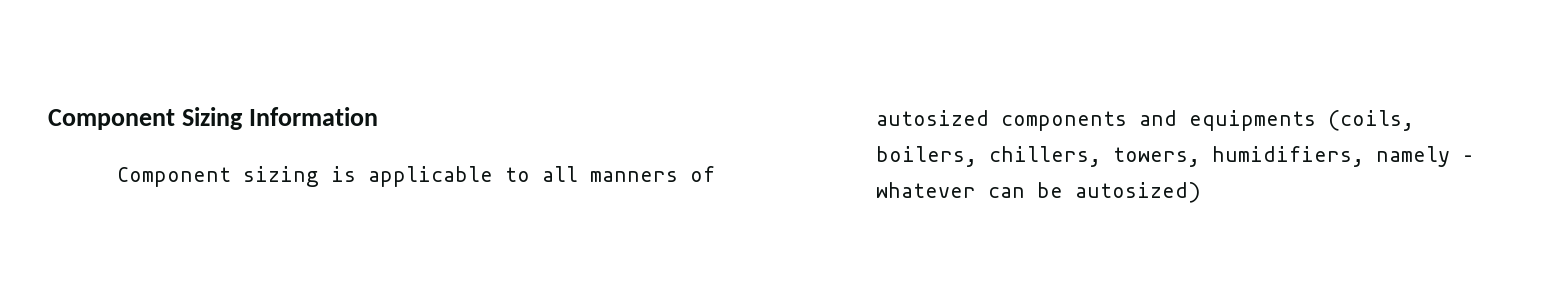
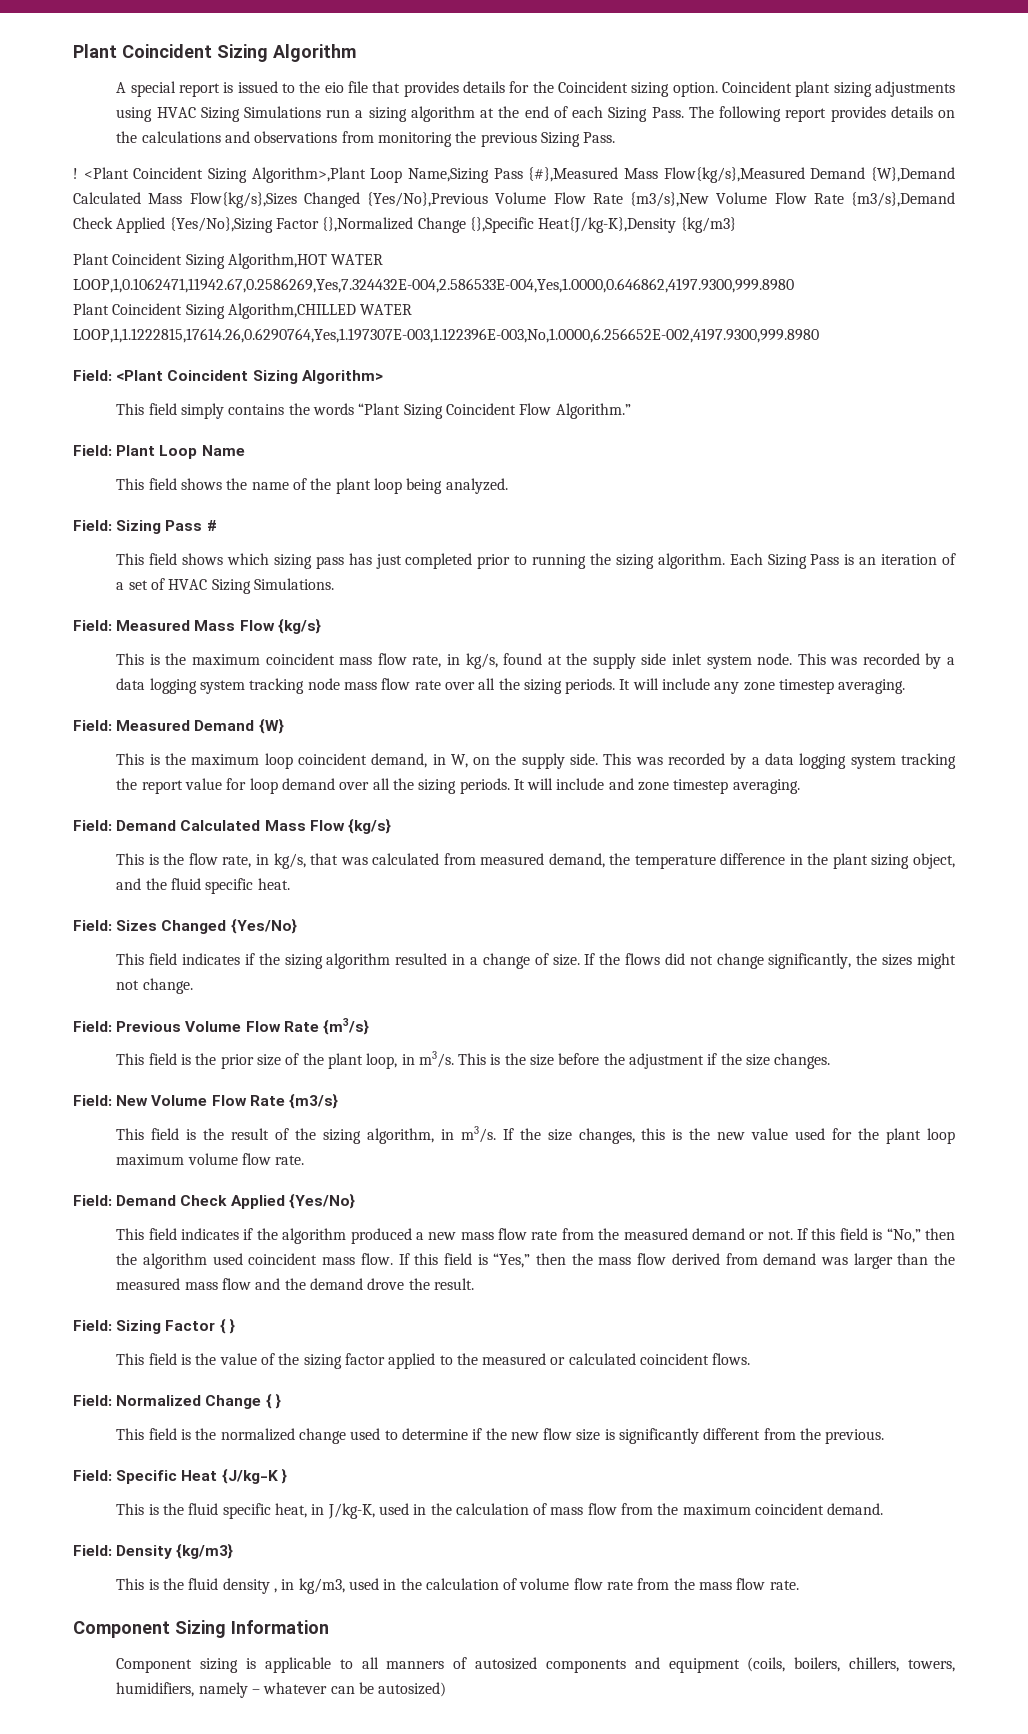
(48, 119) none -> [73,44,356,62] [116,81,955,97] [116,106,956,122] [116,131,616,147] [73,167,955,183] [73,192,955,208] [73,217,736,233] [73,253,384,269] [73,278,794,293] [73,303,413,319] [73,328,819,343] [73,370,383,384] [116,403,631,419] [73,445,245,459] [116,478,508,494] [73,520,217,534] [116,553,956,569] [116,578,334,594] [73,618,321,634] [116,653,955,669] [116,678,906,694] [73,718,284,734] [116,753,956,769] [116,778,800,794] [73,818,391,834] [116,853,955,869] [116,878,290,894] [73,918,297,934] [116,953,957,969] [116,978,193,994] [73,1018,369,1035] [116,1051,831,1069] [73,1093,338,1109] [116,1126,956,1144] [116,1153,305,1165] [73,1193,355,1209] [116,1228,956,1244] [116,1253,956,1269] [116,1278,474,1290] [73,1318,235,1334] [116,1353,751,1369] [73,1393,281,1409] [116,1428,885,1444] [73,1468,287,1484] [116,1503,884,1519] [73,1543,234,1559] [116,1578,799,1594] Plant Coincident Sizing Algorithm // A special report is issued to the eio file that provides details for the Coincident sizing option. Coincident plant sizing adjustments using HVAC Sizing Simulations run a sizing algorithm at the end of each Sizing Pass. The following report provides details on the calculations and observations from monitoring the previous Sizing Pass. // ! <Plant Coincident Sizing Algorithm>,Plant Loop Name,Sizing Pass {#},Measured Mass Flow{kg/s},Measured Demand {W},Demand Calculated Mass Flow{kg/s},Sizes Changed {Yes/No},Previous Volume Flow Rate {m3/s},New Volume Flow Rate {m3/s},Demand Check Applied {Yes/No},Sizing Factor {},Normalized Change {},Specific Heat{J/kg-K},Density {kg/m3} // Plant Coincident Sizing Algorithm,HOT WATER LOOP,1,0.1062471,11942.67,0.2586269,Yes,7.324432E-004,2.586533E-004,Yes,1.0000,0.646862,4197.9300,999.8980 // Plant Coincident Sizing Algorithm,CHILLED WATER LOOP,1,1.1222815,17614.26,0.6290764,Yes,1.197307E-003,1.122396E-003,No,1.0000,6.256652E-002,4197.9300,999.8980 // Field: <Plant Coincident Sizing Algorithm> // This field simply contains the words “Plant Sizing Coincident Flow Algorithm.” // Field: Plant Loop Name // This field shows the name of the plant loop being analyzed. // Field: Sizing Pass # // This field shows which sizing pass has just completed prior to running the sizing algorithm. Each Sizing Pass is an iteration of a set of HVAC Sizing Simulations. // Field: Measured Mass Flow {kg/s} // This is the maximum coincident mass flow rate, in kg/s, found at the supply side inlet system node. This was recorded by a data logging system tracking node mass flow rate over all the sizing periods. It will include any zone timestep averaging. // Field: Measured Demand {W} // This is the maximum loop coincident demand, in W, on the supply side. This was recorded by a data logging system tracking the report value for loop demand over all the sizing periods. It will include and zone timestep averaging. // Field: Demand Calculated Mass Flow {kg/s} // This is the flow rate, in kg/s, that was calculated from measured demand, the temperature difference in the plant sizing object, and the fluid specific heat. // Field: Sizes Changed {Yes/No} // This field indicates if the sizing algorithm resulted in a change of size. If the flows did not change significantly, the sizes might not change. // Field: Previous Volume Flow Rate {m3/s} // This field is the prior size of the plant loop, in m3/s. This is the size before the adjustment if the size changes. // Field: New Volume Flow Rate {m3/s} // This field is the result of the sizing algorithm, in m3/s. If the size changes, this is the new value used for the plant loop maximum volume flow rate. // Field: Demand Check Applied {Yes/No} // This field indicates if the algorithm produced a new mass flow rate from the measured demand or not. If this field is “No,” then the algorithm used coincident mass flow. If this field is “Yes,” then the mass flow derived from demand was larger than the measured mass flow and the demand drove the result. // Field: Sizing Factor { } // This field is the value of the sizing factor applied to the measured or calculated coincident flows. // Field: Normalized Change { } // This field is the normalized change used to determine if the new flow size is significantly different from the previous. // Field: Specific Heat {J/kg-K } // This is the fluid specific heat, in J/kg-K, used in the calculation of mass flow from the maximum coincident demand. // Field: Density {kg/m3} // This is the fluid density , in kg/m3, used in the calculation of volume flow rate from the mass flow rate. //
[1188,110,1316,131] equipments -> [668,1658,740,1673] equipment

